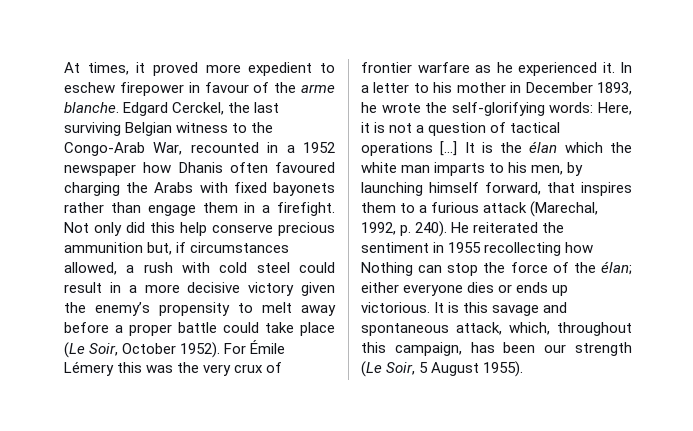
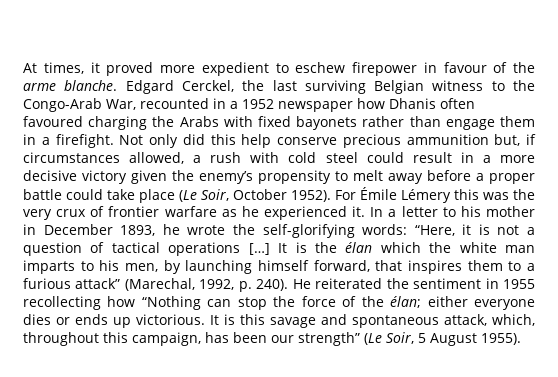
[598,102,632,115] Here, -> [414,225,455,236] “Here,
[483,202,528,213] attack -> [75,278,121,289] attack”
[361,262,413,276] Nothing -> [141,296,201,310] “Nothing
[575,342,632,356] strength -> [298,332,360,346] strength”

